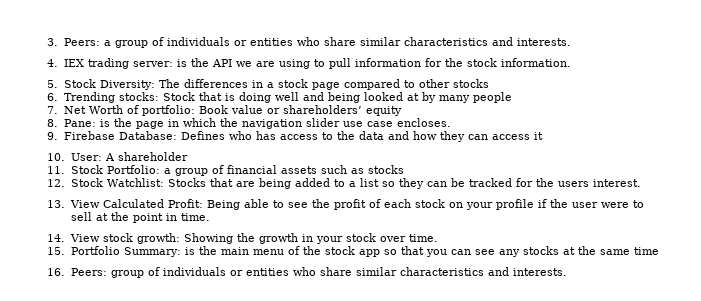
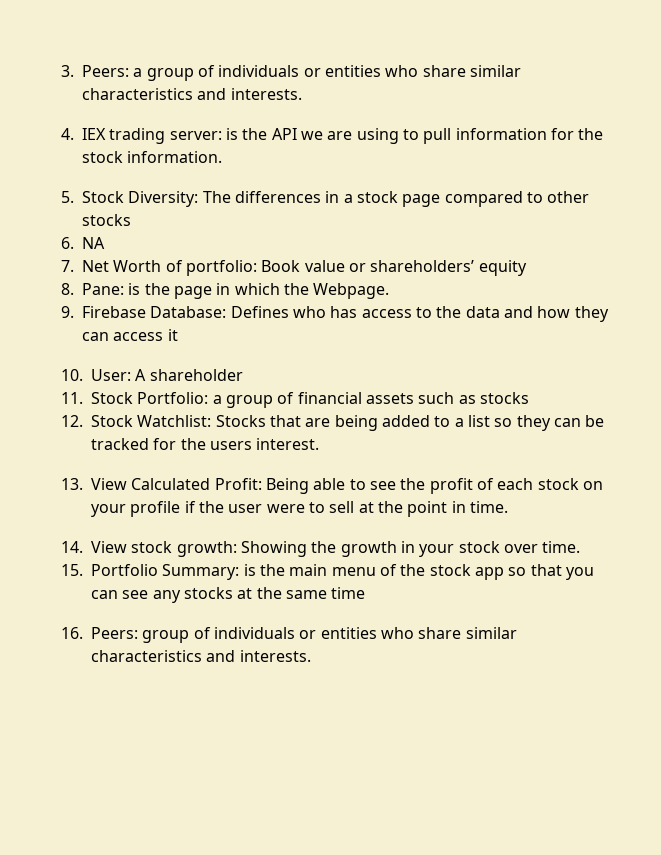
[63,92,512,103] Trending stocks: Stock that is doing well and being looked at by many people -> [82,237,106,249] NA
[241,118,451,129] navigation slider use case encloses. -> [313,283,390,299] Webpage.

